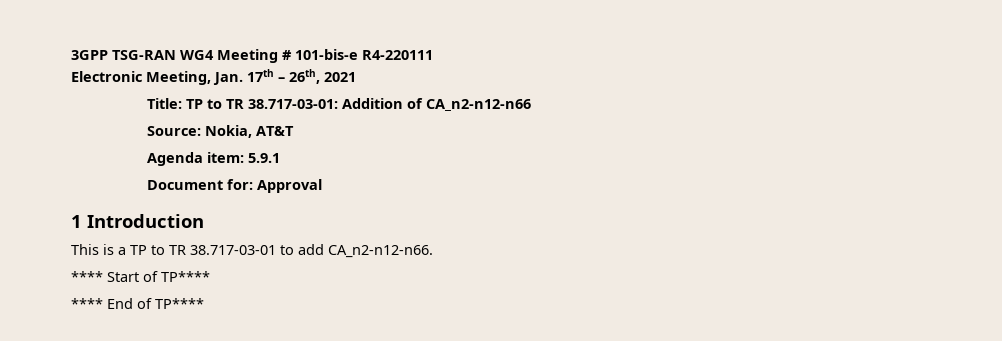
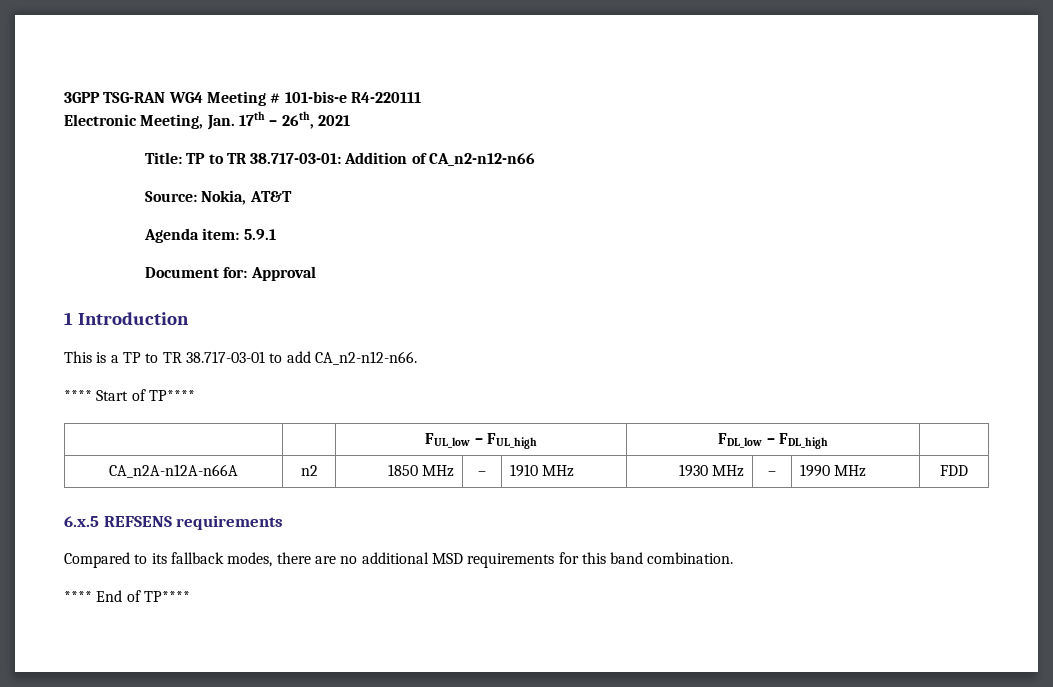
(210, 276) none -> [425,433,537,449] [718,433,828,449] [109,464,238,478] [300,465,318,476] [387,464,455,477] [478,471,486,476] [509,464,575,477] [678,464,745,477] [768,471,776,476] [799,464,867,477] [940,465,968,476] [64,515,284,530] [64,552,734,568] // | | FUL_low – FUL_high | FDL_low – FDL_high | // CA_n2A-n12A-n66A | n2 | 1850 MHz | – | 1910 MHz | 1930 MHz | – | 1990 MHz | FDD // 6.x.5 REFSENS requirements // Compared to its fallback modes, there are no additional MSD requirements for this band combination.

